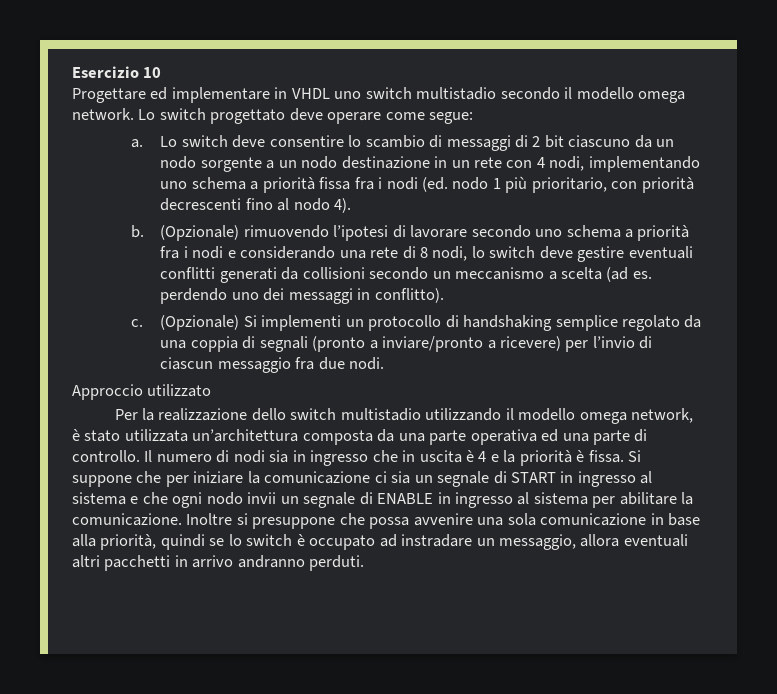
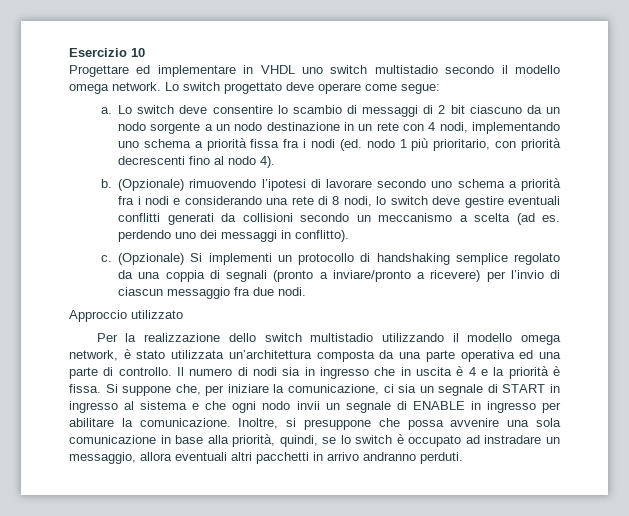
[136,471,162,483] che -> [175,384,201,395] che,
[264,471,371,484] comunicazione -> [288,384,380,395] comunicazione,
[517,492,588,505] al sistema -> (536, 407) none
[186,513,233,525] Inoltre -> [238,418,279,429] Inoltre,
[160,534,205,550] quindi -> [279,435,318,447] quindi,

